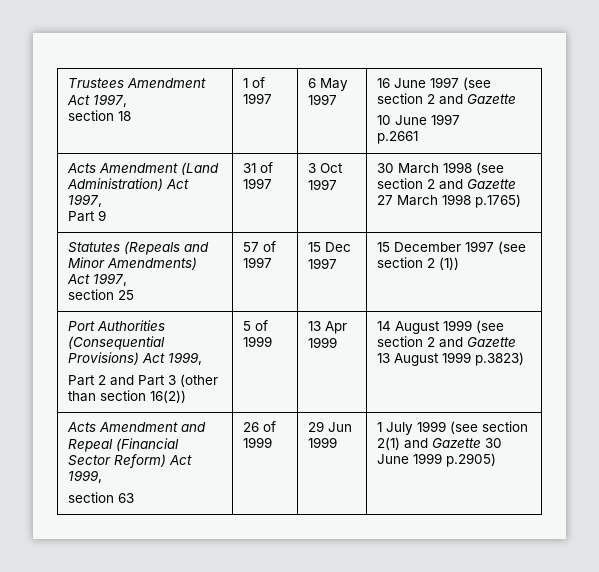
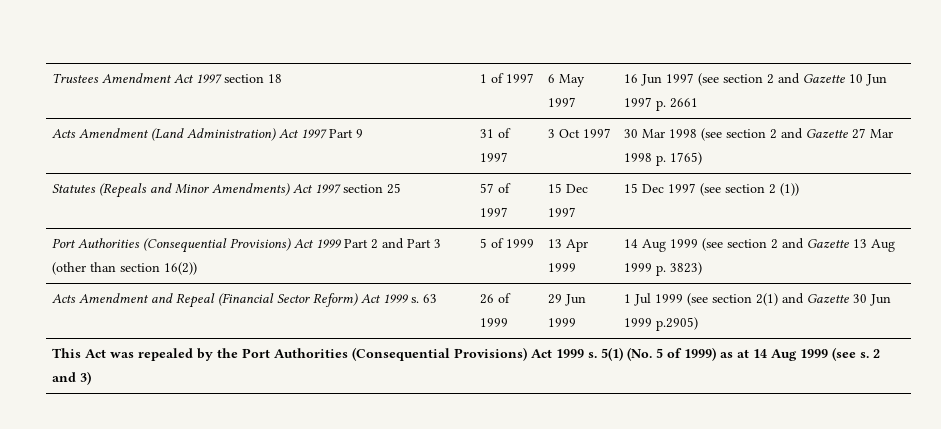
[93,94,128,107] 1997, // -> [196,74,223,84] 1997
[394,78,427,88] June -> [641,74,663,86] Jun
[377,114,461,125] [377,131,419,144] // 10 June 1997 // p.2661 -> [849,74,888,86] [624,97,699,111] 10 Jun 1997 p. 2661
[68,194,103,207] 1997, // -> [301,129,328,139] 1997
[398,163,440,174] March -> [642,129,666,138] Mar
[397,194,522,208] March 1998 p.1765) -> [870,129,894,138] [624,152,703,166] Mar 1998 p. 1765)
[93,273,128,286] 1997, // -> [315,184,342,194] 1997
[394,242,462,252] December -> [642,184,665,193] Dec
[168,352,203,365] 1999, // -> [316,239,343,248] 1999
[395,321,441,334] August -> [642,239,667,252] Aug
[394,352,525,366] August 1999 p.3823) -> [871,239,896,252] [624,262,703,276] Aug 1999 p. 3823)
[68,470,103,483] [68,492,115,503] 1999, // section -> [383,294,420,303] 1999 s.
[386,422,414,435] July -> [634,293,652,306] Jul
[377,454,410,464] June -> [870,294,892,306] Jun
(497, 460) none -> [52,347,881,361] [52,371,92,385] // This Act was repealed by the Port Authorities (Consequential Provisions) Act 1999 s. 5(1) (No. 5 of 1999) as at 14 Aug 1999 (see s. 2 and 3)

